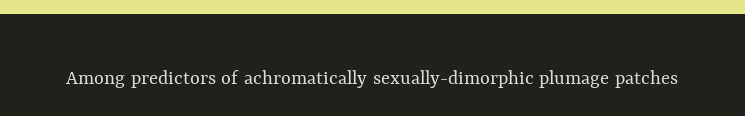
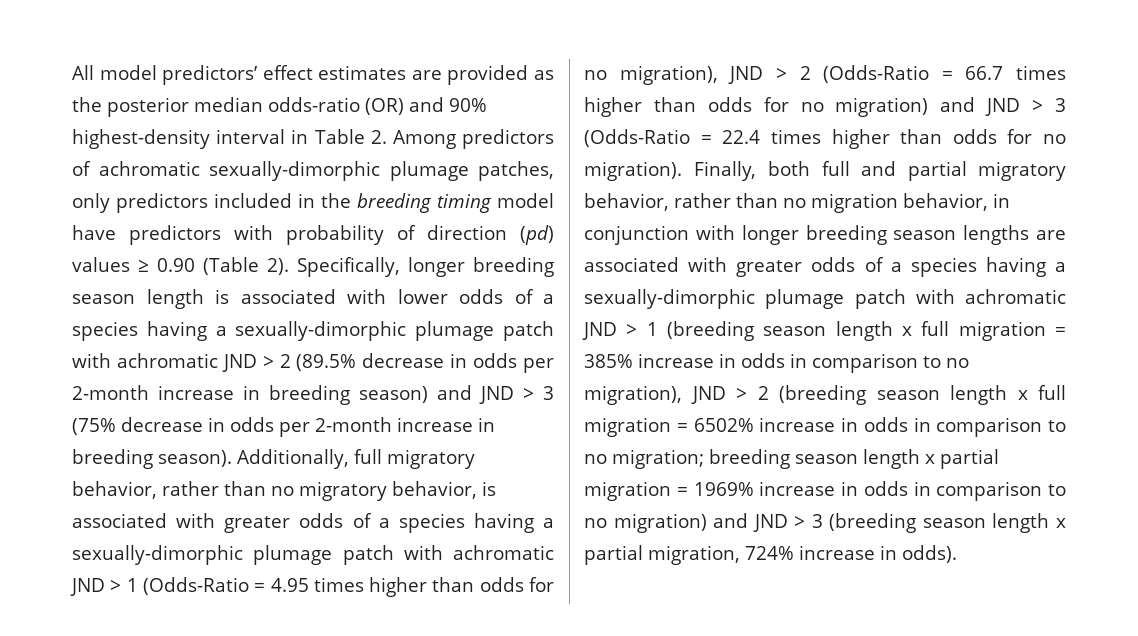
(66, 80) none -> [72,65,554,85] [72,97,487,117] [72,129,387,149] All model predictors’ effect estimates are provided as the posterior median odds-ratio (OR) and 90% highest-density interval in Table 2.
[244,70,679,88] achromatically sexually-dimorphic plumage patches -> [98,161,554,181] [72,193,554,213] [72,225,554,245] [72,257,554,277] [72,289,554,309] [72,321,554,341] [72,353,555,373] [72,385,554,405] [72,417,495,437] [72,449,475,469] [72,481,496,501] [72,513,554,533] [72,545,554,565] [70,577,554,597] [584,65,1066,85] [584,97,1066,117] [584,129,1066,149] [584,161,1066,181] [584,193,1010,213] [584,225,1066,245] [584,257,1066,277] [584,289,1066,309] [582,321,1066,341] [584,353,969,373] [584,385,1066,405] [584,417,1066,437] [584,449,999,469] [584,481,1066,501] [584,513,1066,533] [584,545,957,565] achromatic sexually-dimorphic plumage patches, only predictors included in the breeding timing model have predictors with probability of direction (pd) values ≥ 0.90 (Table 2). Specifically, longer breeding season length is associated with lower odds of a species having a sexually-dimorphic plumage patch with achromatic JND > 2 (89.5% decrease in odds per 2-month increase in breeding season) and JND > 3 (75% decrease in odds per 2-month increase in breeding season). Additionally, full migratory behavior, rather than no migratory behavior, is associated with greater odds of a species having a sexually-dimorphic plumage patch with achromatic JND > 1 (Odds-Ratio = 4.95 times higher than odds for no migration), JND > 2 (Odds-Ratio = 66.7 times higher than odds for no migration) and JND > 3 (Odds-Ratio = 22.4 times higher than odds for no migration). Finally, both full and partial migratory behavior, rather than no migration behavior, in conjunction with longer breeding season lengths are associated with greater odds of a species having a sexually-dimorphic plumage patch with achromatic JND > 1 (breeding season length x full migration = 385% increase in odds in comparison to no migration), JND > 2 (breeding season length x full migration = 6502% increase in odds in comparison to no migration; breeding season length x partial migration = 1969% increase in odds in comparison to no migration) and JND > 3 (breeding season length x partial migration, 724% increase in odds).

